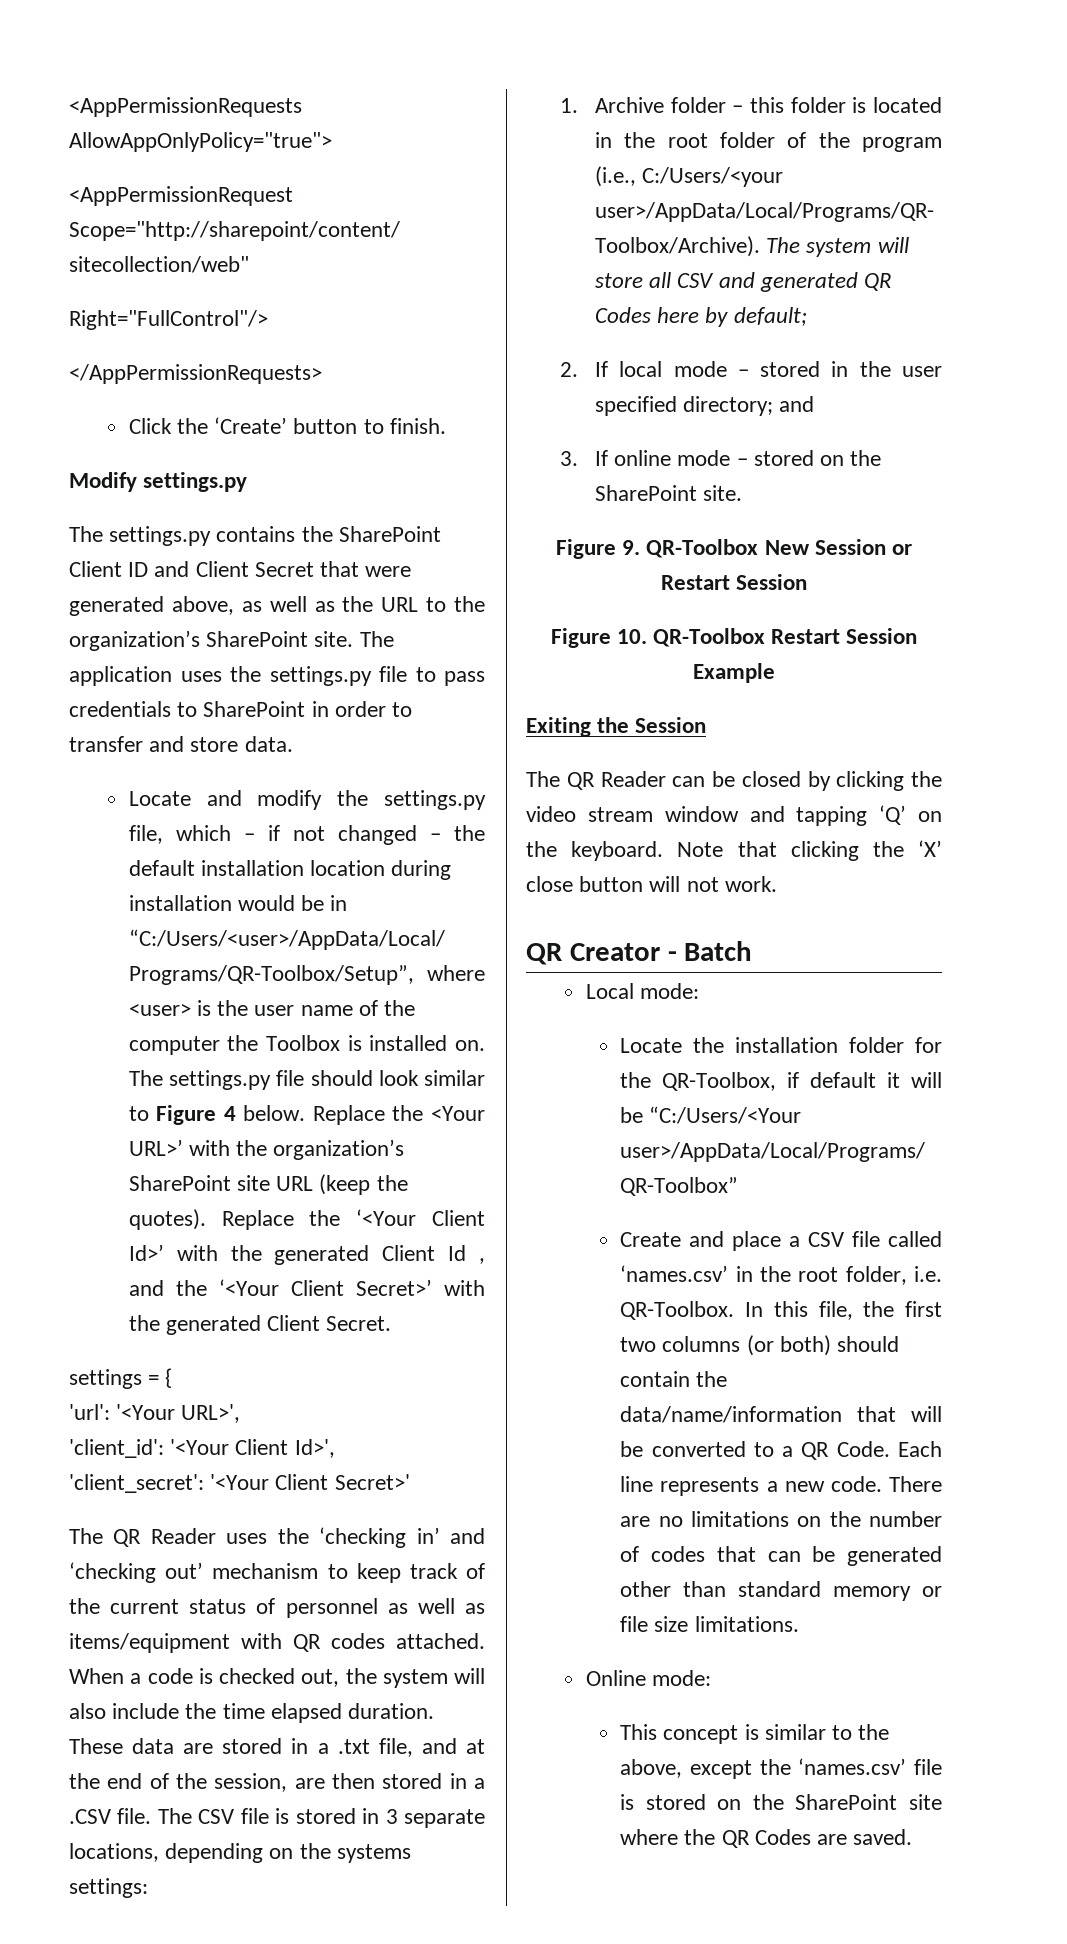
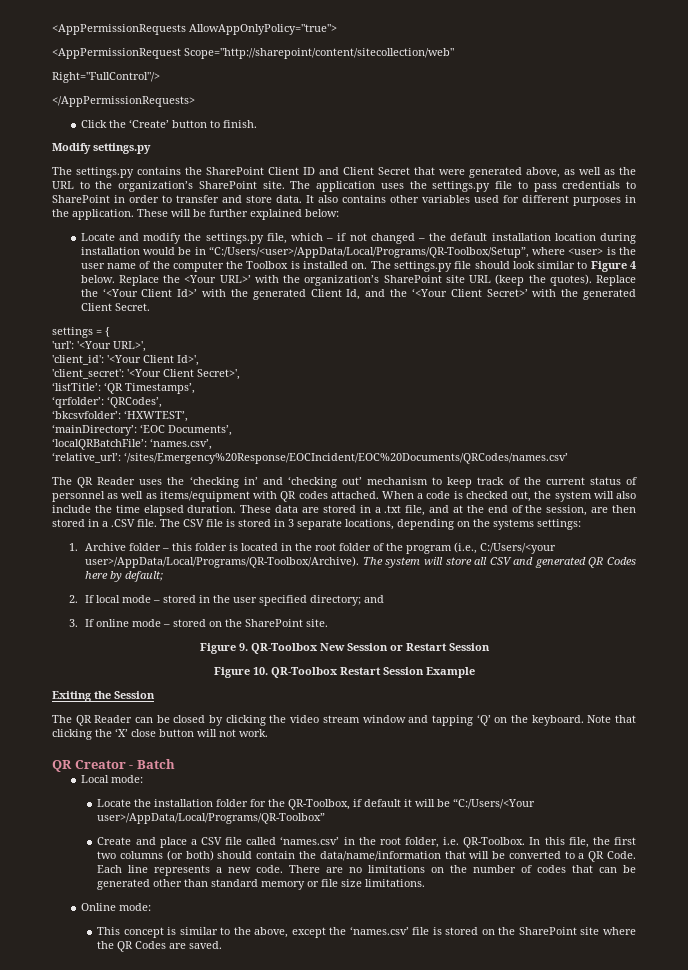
(293, 744) none -> [306,195,636,206] [52,209,339,220] It also contains other variables used for different purposes in the application. These will be further explained below:
[448,1245,486,1264] Id , -> [346,289,361,300] Id,
[334,1474,410,1490] Secret>' -> [197,369,240,380] [52,382,195,394] [52,396,162,408] [52,410,188,422] [52,424,232,436] [52,438,212,450] [52,452,568,464] Secret>', // ‘listTitle’: ‘QR Timestamps’, // ‘qrfolder’: ‘QRCodes’, // ‘bkcsvfolder’: ‘HXWTEST’, // ‘mainDirectory’: ‘EOC Documents’, // ‘localQRBatchFile’: ‘names.csv’, // ‘relative_url’: ‘/sites/Emergency%20Response/EOCIncident/EOC%20Documents/QRCodes/names.csv’

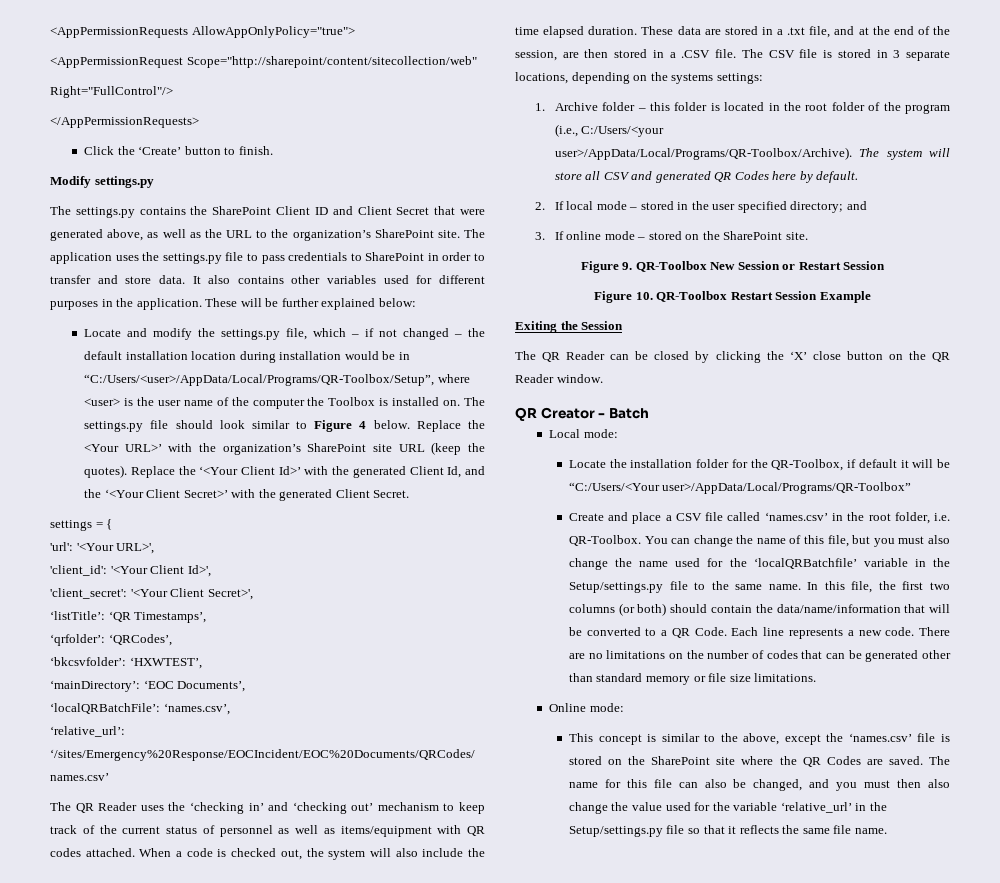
[125,571,164,582] default; -> [816,171,859,183] default.
[290,714,636,726] [52,728,268,740] video stream window and tapping ‘Q’ on the keyboard. Note that clicking the ‘X’ close button will not work. -> [789,351,950,362] [515,374,603,383] ‘X’ close button on the QR Reader window.
(526, 842) none -> [644,535,951,547] [568,558,950,570] [568,581,801,593] You can change the name of this file, but you must also change the name used for the ‘localQRBatchfile’ variable in the Setup/settings.py file to the same name.
(223, 945) none -> [929,756,950,765] [568,779,951,791] [568,802,887,814] [568,825,887,837] The name for this file can also be changed, and you must then also change the value used for the variable ‘relative_url’ in the Setup/settings.py file so that it reflects the same file name.

